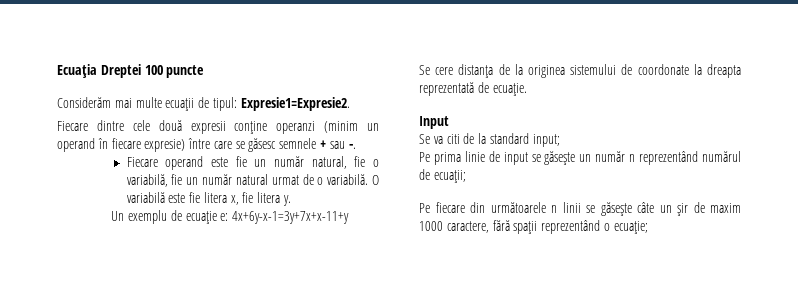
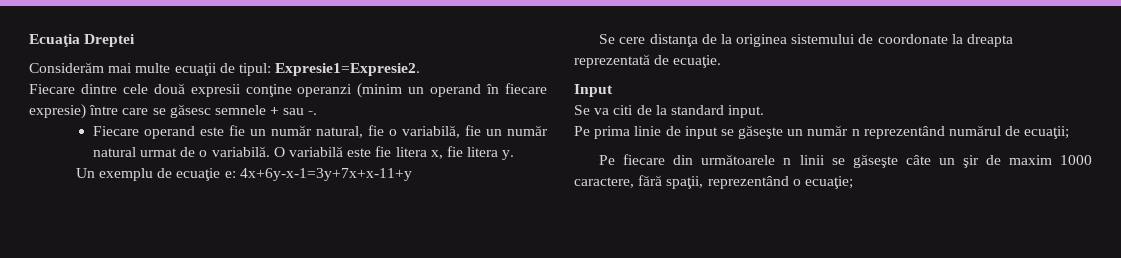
[144,65,205,78] 100 puncte -> (136, 40) none
[532,134,560,147] input; -> [728,105,765,118] input.
[513,221,538,234] spaţii -> [666,176,704,189] spaţii,

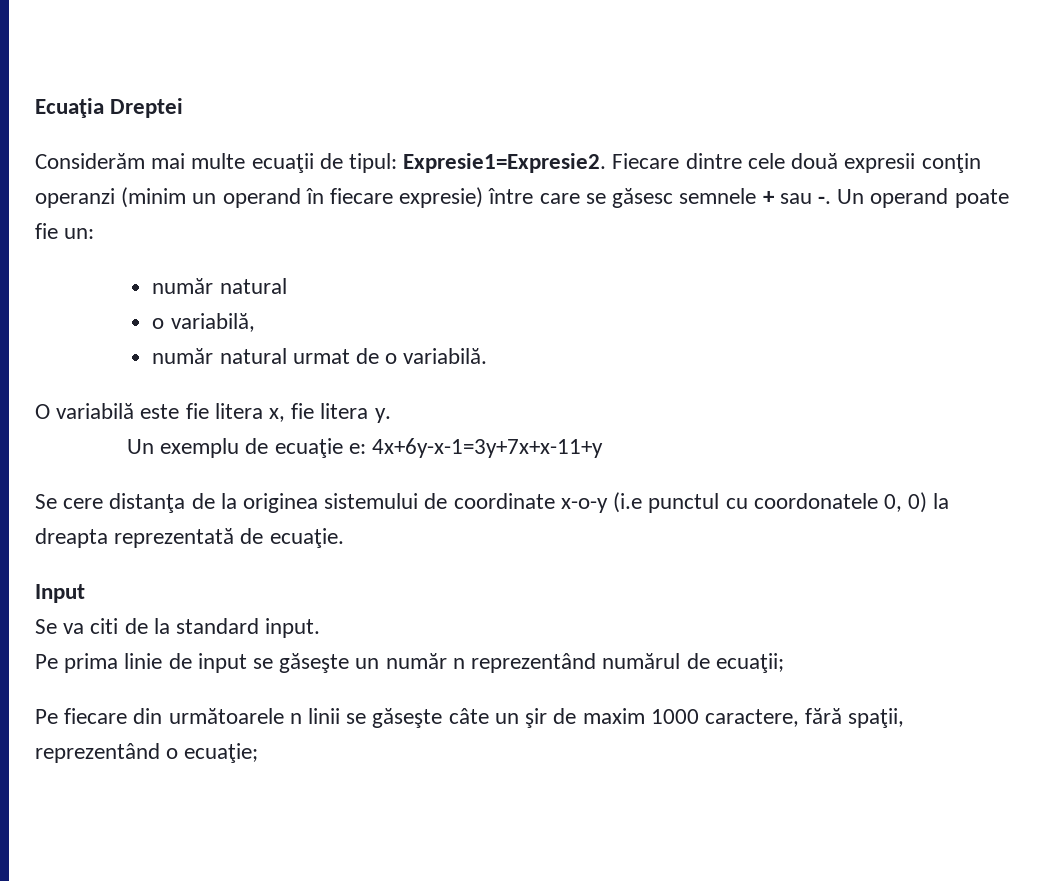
(421, 69) // -> (607, 163) none
[245,84,292,97] conţine -> [921,153,981,173] conţin
[92,125,384,139] // Fiecare operand este fie un număr natural, fie -> [837,188,1009,208] [35,223,95,239] [152,278,287,294] Un operand poate fie un: // număr natural //
[464,125,502,136] fie un -> (255, 322) //
(270, 151) none -> (488, 356) //
[877,34,948,44] coordonate -> [453,492,928,513] coordinate x-o-y (i.e punctul cu coordonatele 0, 0)

